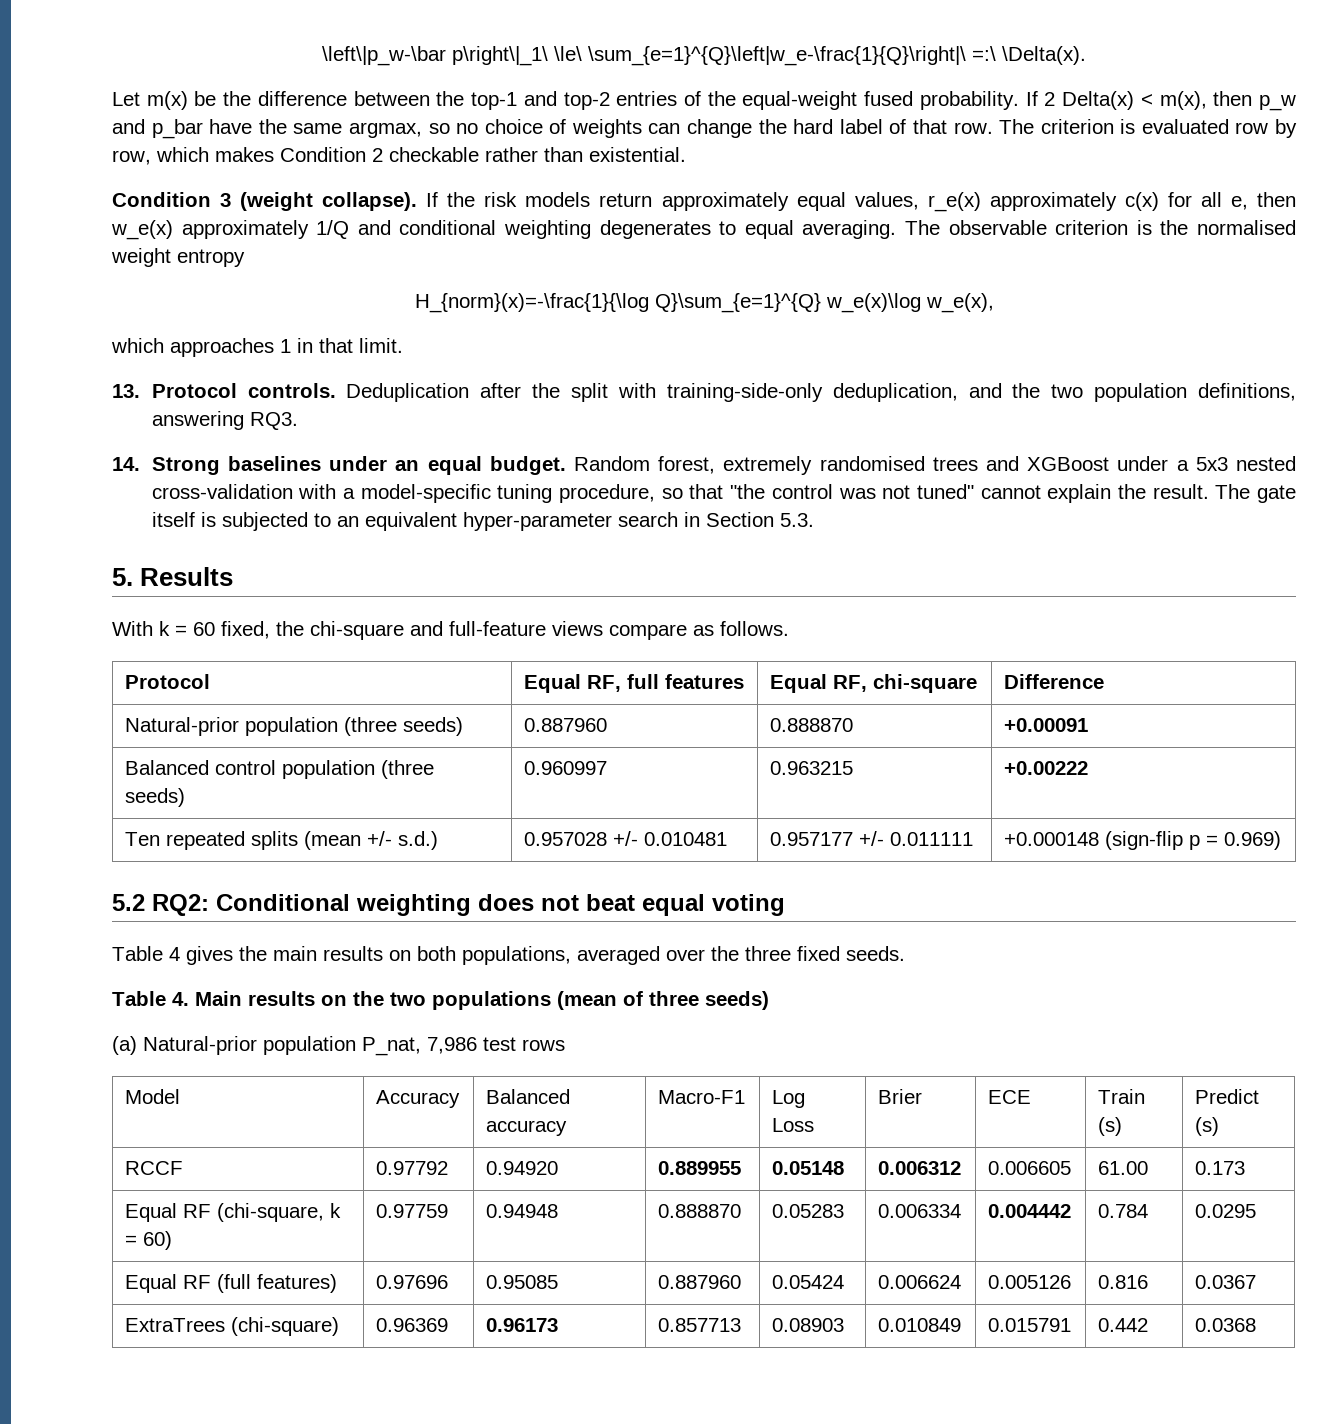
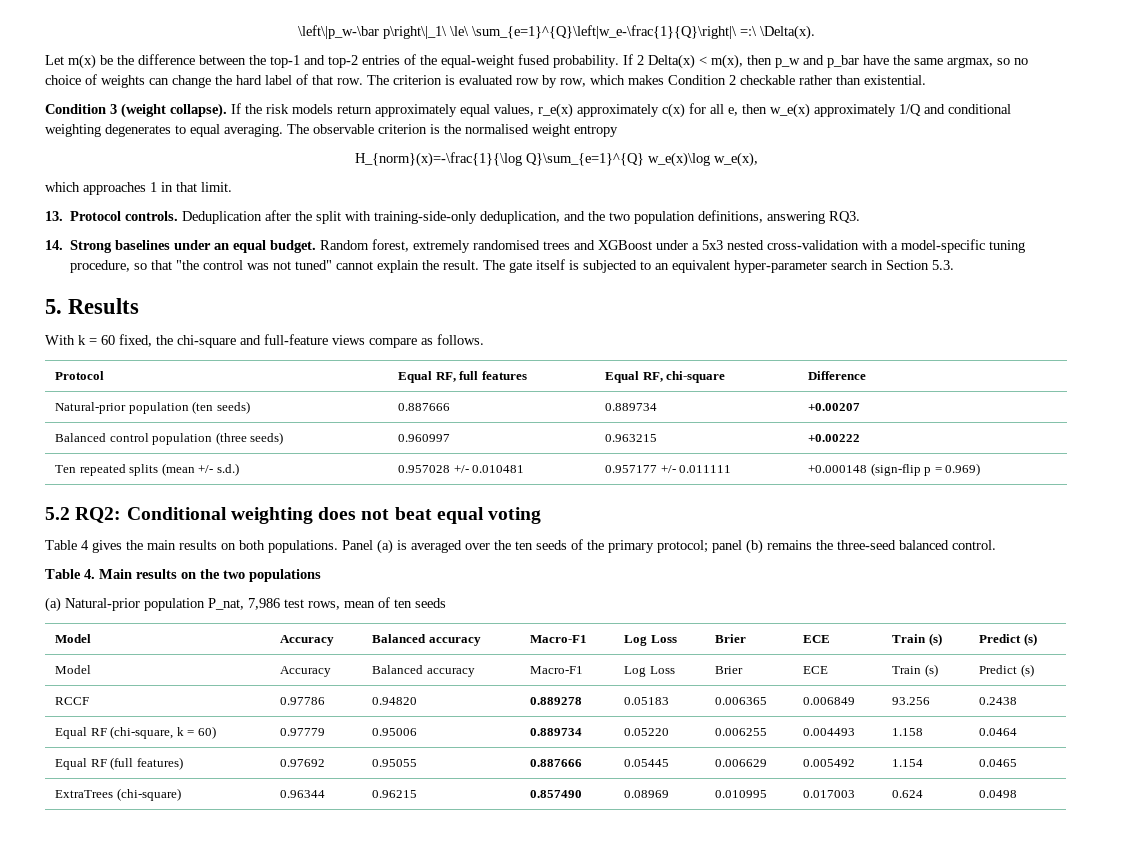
[344,717,464,736] [524,718,608,732] [770,718,854,732] [1004,718,1089,732] (three seeds) | 0.887960 | 0.888870 | +0.00091 -> [192,401,250,414] [398,403,451,411] [605,403,658,411] [808,403,861,411] (ten seeds) | 0.887666 | 0.889734 | +0.00207
[462,946,905,965] populations, averaged over the three fixed seeds. -> [268,539,996,554] populations. Panel (a) is averaged over the ten seeds of the primary protocol; panel (b) remains the three-seed balanced control.
[557,991,769,1010] (mean of three seeds) -> (321, 575) none
[522,1039,565,1051] rows -> [308,597,446,610] [55,634,92,643] [280,635,335,646] [372,634,481,646] [530,635,588,643] [624,635,677,646] [715,634,747,643] [803,635,831,643] [892,633,942,646] [979,633,1037,646] rows, mean of ten seeds // Model | Accuracy | Balanced accuracy | Macro-F1 | Log Loss | Brier | ECE | Train (s) | Predict (s)
[376,1161,449,1175] [486,1161,559,1175] [658,1161,742,1175] [772,1161,845,1175] [878,1161,962,1175] [988,1161,1072,1175] [1098,1161,1149,1175] [1195,1161,1246,1175] 0.97792 | 0.94920 | 0.889955 | 0.05148 | 0.006312 | 0.006605 | 61.00 | 0.173 -> [280,697,326,705] [372,697,418,705] [530,697,583,705] [624,697,670,705] [715,697,768,705] [803,697,856,705] [892,697,931,705] [979,697,1018,705] 0.97786 | 0.94820 | 0.889278 | 0.05183 | 0.006365 | 0.006849 | 93.256 | 0.2438
[376,1204,449,1218] [486,1204,559,1218] [658,1204,742,1218] [772,1204,845,1218] [878,1204,962,1218] [988,1204,1072,1218] [1098,1204,1149,1218] [1195,1204,1257,1218] [125,1274,338,1293] [376,1275,449,1289] [486,1275,559,1289] [658,1275,742,1289] [772,1275,845,1289] [878,1275,962,1289] [988,1275,1072,1289] [1098,1275,1149,1289] [1195,1275,1257,1289] [125,1317,340,1336] [376,1318,449,1332] [486,1318,559,1332] [658,1318,742,1332] [772,1318,845,1332] [878,1318,962,1332] [988,1318,1072,1332] [1098,1318,1149,1332] [1195,1318,1257,1332] 0.97759 | 0.94948 | 0.888870 | 0.05283 | 0.006334 | 0.004442 | 0.784 | 0.0295 // Equal RF (full features) | 0.97696 | 0.95085 | 0.887960 | 0.05424 | 0.006624 | 0.005126 | 0.816 | 0.0367 // ExtraTrees (chi-square) | 0.96369 | 0.96173 | 0.857713 | 0.08903 | 0.010849 | 0.015791 | 0.442 | 0.0368 -> [280,728,326,736] [372,728,418,736] [530,728,583,736] [624,728,670,736] [715,728,768,736] [803,728,856,736] [892,728,924,736] [979,728,1018,736] [55,757,183,770] [280,759,326,767] [372,759,418,767] [530,759,583,767] [624,759,670,767] [715,759,768,767] [803,759,856,767] [892,759,924,767] [979,759,1018,767] [55,788,181,801] [280,790,326,798] [372,790,418,798] [530,790,583,798] [624,790,670,798] [715,790,768,798] [803,790,856,798] [892,790,924,798] [979,790,1018,798] 0.97779 | 0.95006 | 0.889734 | 0.05220 | 0.006255 | 0.004493 | 1.158 | 0.0464 // Equal RF (full features) | 0.97692 | 0.95055 | 0.887666 | 0.05445 | 0.006629 | 0.005492 | 1.154 | 0.0465 // ExtraTrees (chi-square) | 0.96344 | 0.96215 | 0.857490 | 0.08969 | 0.010995 | 0.017003 | 0.624 | 0.0498

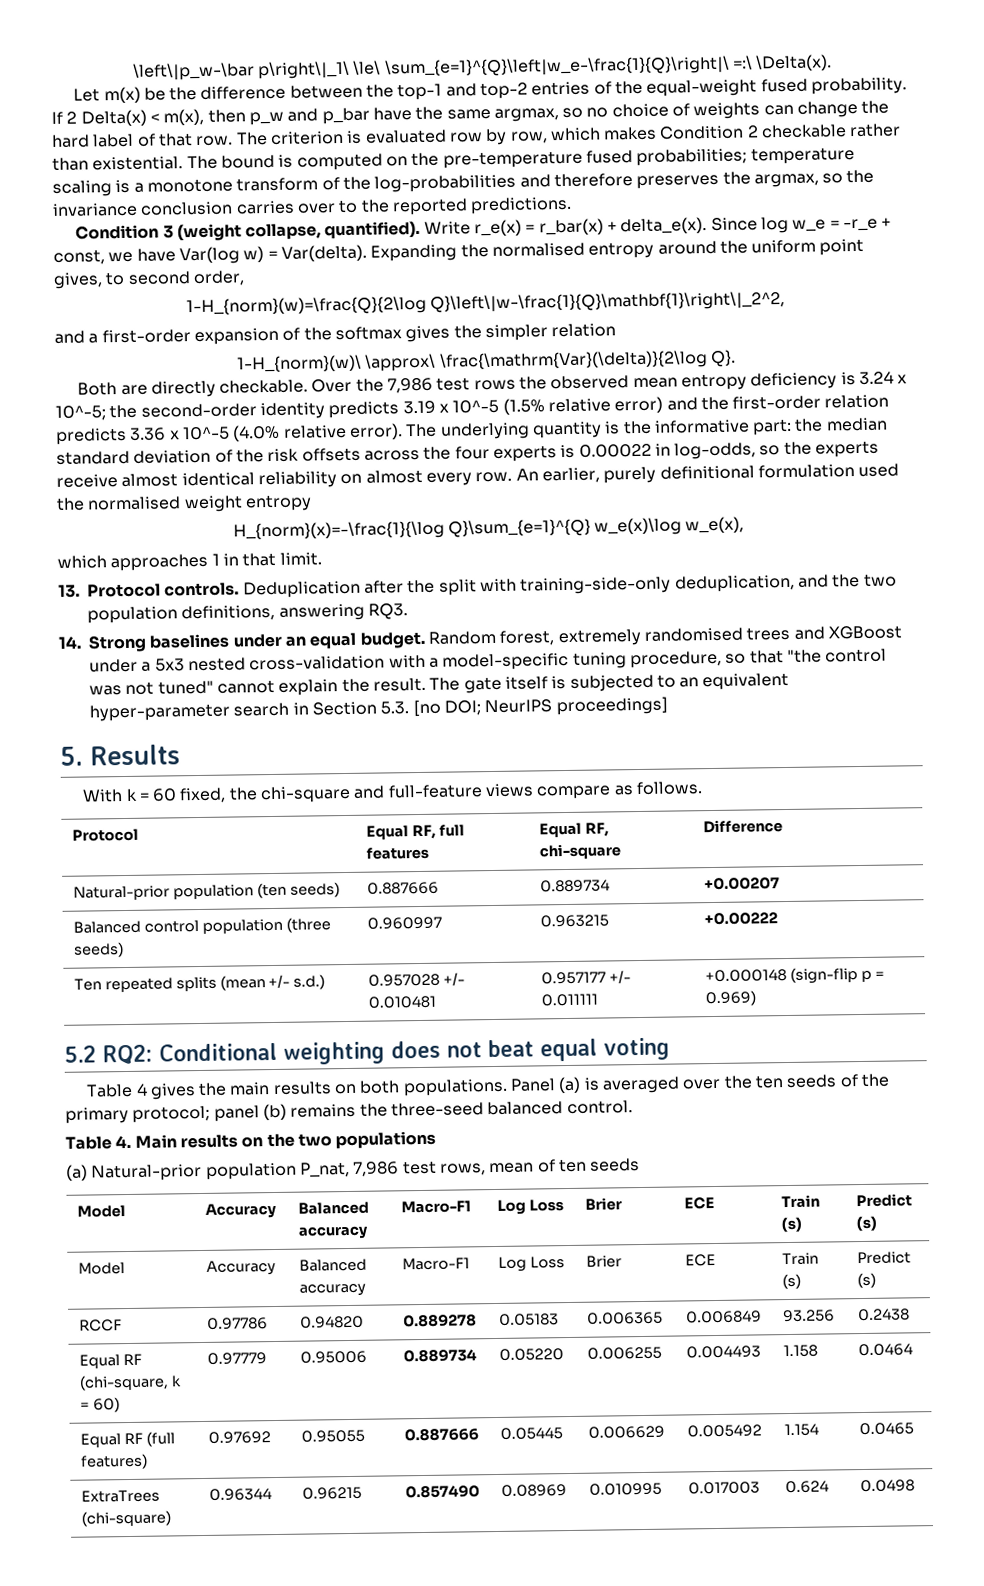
[45,103,1011,118] [45,124,440,137] // Condition 3 (weight collapse). If the risk models return approximately equal values, r_e(x) approximately c(x) for all e, then w_e(x) approximately 1/Q and conditional weighting degenerates to equal averaging. The observable criterion is -> [186,147,855,171] [52,169,875,197] [52,196,573,217] [75,216,892,242] [53,238,865,265] [53,270,245,289] [185,290,786,317] [54,323,617,346] [237,349,736,373] [77,371,908,398] [55,394,890,421] [56,417,888,445] [56,440,880,465] [56,463,900,489] The bound is computed on the pre-temperature fused probabilities; temperature scaling is a monotone transform of the log-probabilities and therefore preserves the argmax, so the invariance conclusion carries over to the reported predictions. // Condition 3 (weight collapse, quantified). Write r_e(x) = r_bar(x) + delta_e(x). Since log w_e = -r_e + const, we have Var(log w) = Var(delta). Expanding the normalised entropy around the uniform point gives, to second order, // 1-H_{norm}(w)=\frac{Q}{2\log Q}\left\|w-\frac{1}{Q}\mathbf{1}\right\|_2^2, // and a first-order expansion of the softmax gives the simpler relation // 1-H_{norm}(w)\ \approx\ \frac{\mathrm{Var}(\delta)}{2\log Q}. // Both are directly checkable. Over the 7,986 test rows the observed mean entropy deficiency is 3.24 x 10^-5; the second-order identity predicts 3.19 x 10^-5 (1.5% relative error) and the first-order relation predicts 3.36 x 10^-5 (4.0% relative error). The underlying quantity is the informative part: the median standard deviation of the risk offsets across the four experts is 0.00022 in log-odds, so the experts receive almost identical reliability on almost every row. An earlier, purely definitional formulation used
(955, 265) none -> [412,696,668,717] [no DOI; NeurIPS proceedings]

